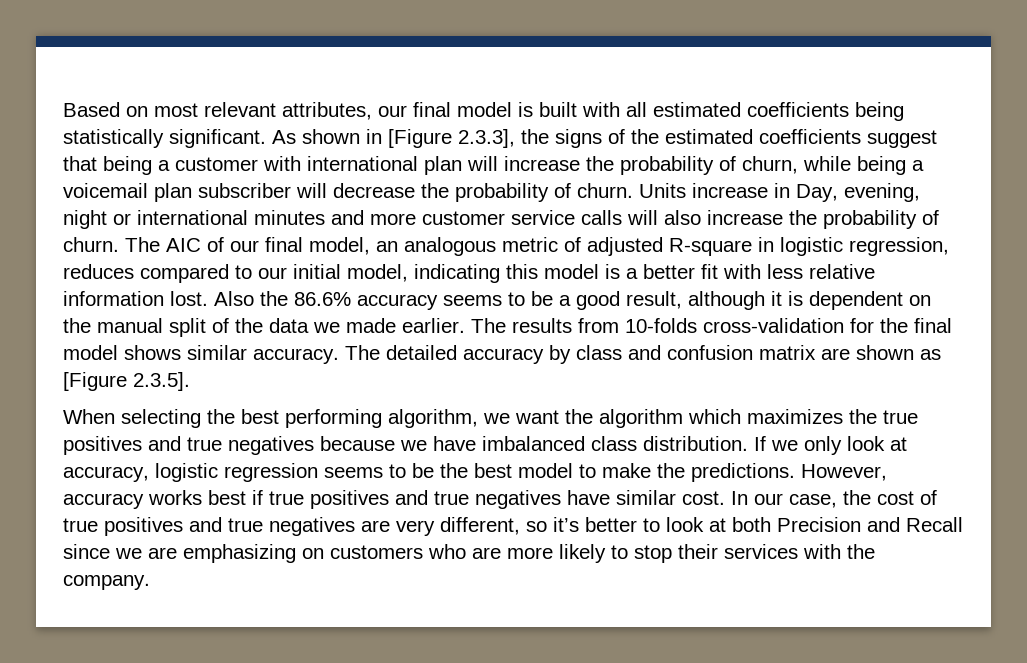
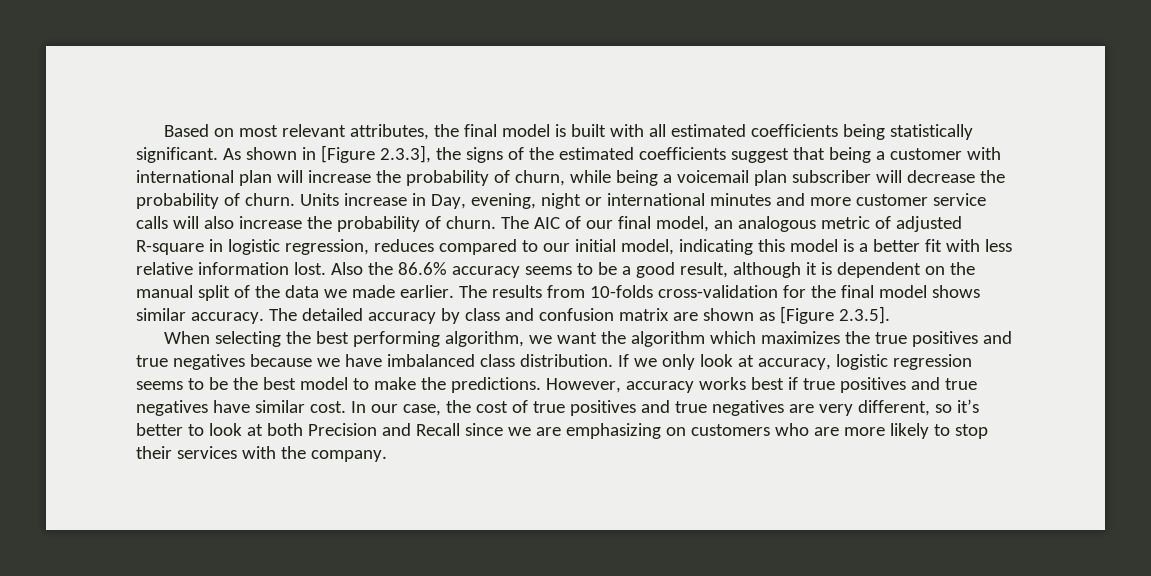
[378,105,407,117] our -> [434,124,460,137] the

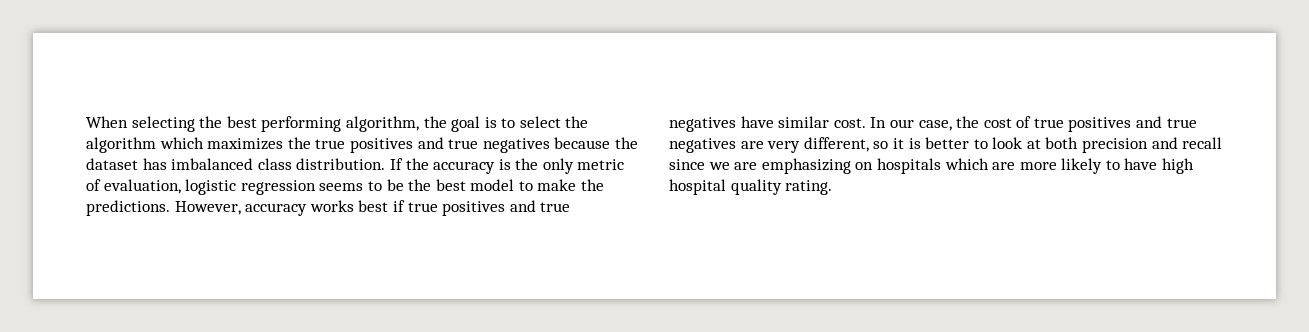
[164,124,974,140] [136,145,1001,163] [136,170,1005,186] [136,193,986,209] [136,216,962,232] [136,239,1012,255] [136,262,975,278] [136,285,980,301] [136,306,890,324] Based on most relevant attributes, the final model is built with all estimated coefficients being statistically significant. As shown in [Figure 2.3.3], the signs of the estimated coefficients suggest that being a customer with international plan will increase the probability of churn, while being a voicemail plan subscriber will decrease the probability of churn. Units increase in Day, evening, night or international minutes and more customer service calls will also increase the probability of churn. The AIC of our final model, an analogous metric of adjusted R-square in logistic regression, reduces compared to our initial model, indicating this model is a better fit with less relative information lost. Also the 86.6% accuracy seems to be a good result, although it is dependent on the manual split of the data we made earlier. The results from 10-folds cross-validation for the final model shows similar accuracy. The detailed accuracy by class and confusion matrix are shown as [Figure 2.3.5]. // -> (86, 122) none
[529,332,598,344] we want -> [423,116,561,132] the goal is to select
[316,354,382,367] we have -> [614,137,638,149] [86,158,167,170] the dataset has
[633,354,831,370] we only look at accuracy, -> [405,158,625,174] [86,179,181,194] the accuracy is the only metric of evaluation,
[956,399,979,413] it’s -> [892,138,921,149] it is
[307,423,460,436] Precision and Recall -> [1082,137,1223,153] precision and recall
[690,423,809,436] customers who -> [876,158,989,174] hospitals which
[954,424,988,439] [136,446,387,462] stop their services with the company. -> [1124,158,1195,174] [669,179,833,195] have high hospital quality rating.

